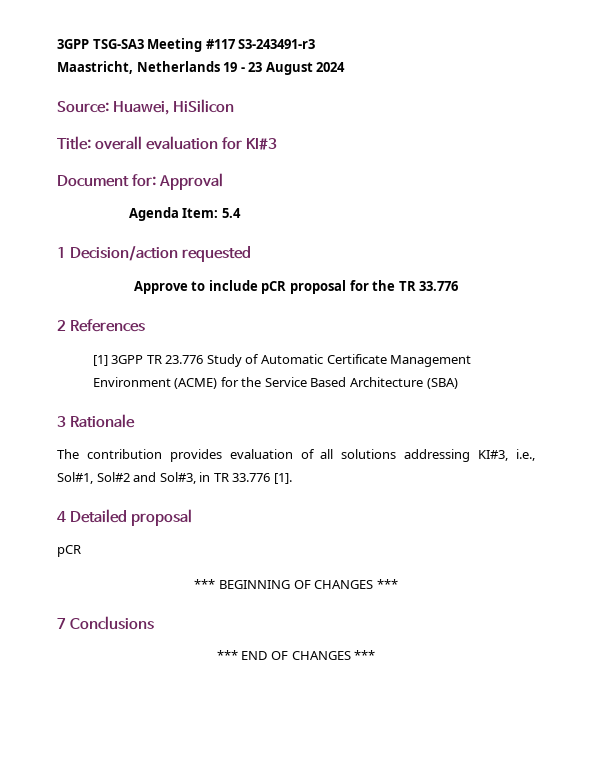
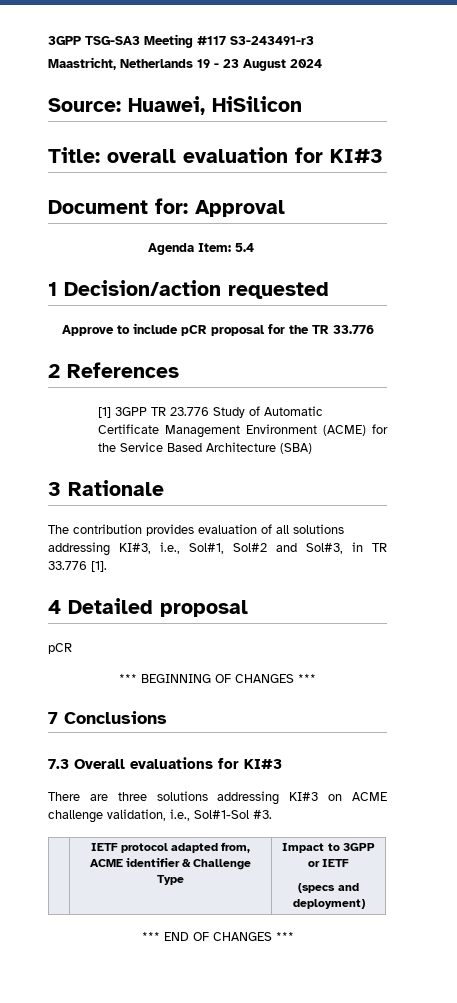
(154, 623) none -> [48,757,282,769] [48,791,387,805] [48,809,272,823] [90,842,251,853] [89,858,252,870] [157,875,184,885] [282,843,375,853] [307,859,350,867] [298,883,359,893] [292,899,365,909] // 7.3 Overall evaluations for KI#3 // There are three solutions addressing KI#3 on ACME challenge validation, i.e., Sol#1-Sol #3. // | IETF protocol adapted from, ACME identifier & Challenge Type | Impact to 3GPP or IETF // (specs and deployment)

